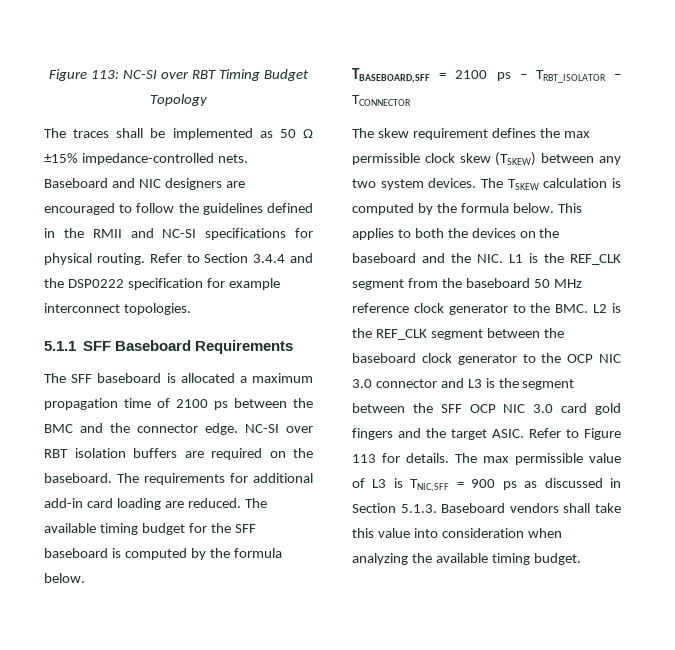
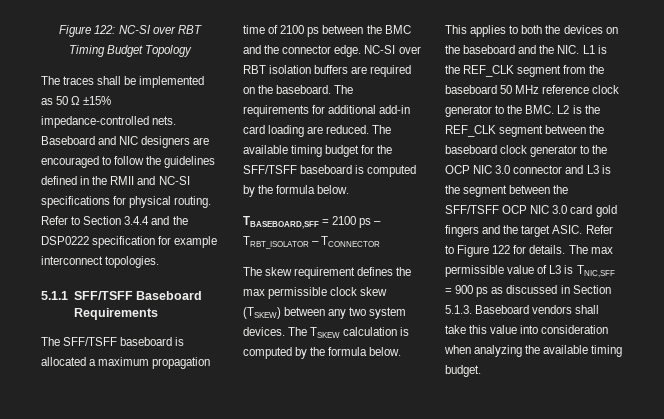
[49,69,120,81] Figure 113: -> [59,25,116,37] Figure 122:
[83,341,112,351] SFF -> [73,291,133,300] SFF/TSFF
[71,374,93,383] SFF -> [63,337,118,346] SFF/TSFF
[234,524,256,533] SFF -> [243,165,297,174] SFF/TSFF
[440,404,462,413] SFF -> [445,205,499,214] SFF/TSFF
[352,454,376,463] 113 -> [492,245,511,254] 122

